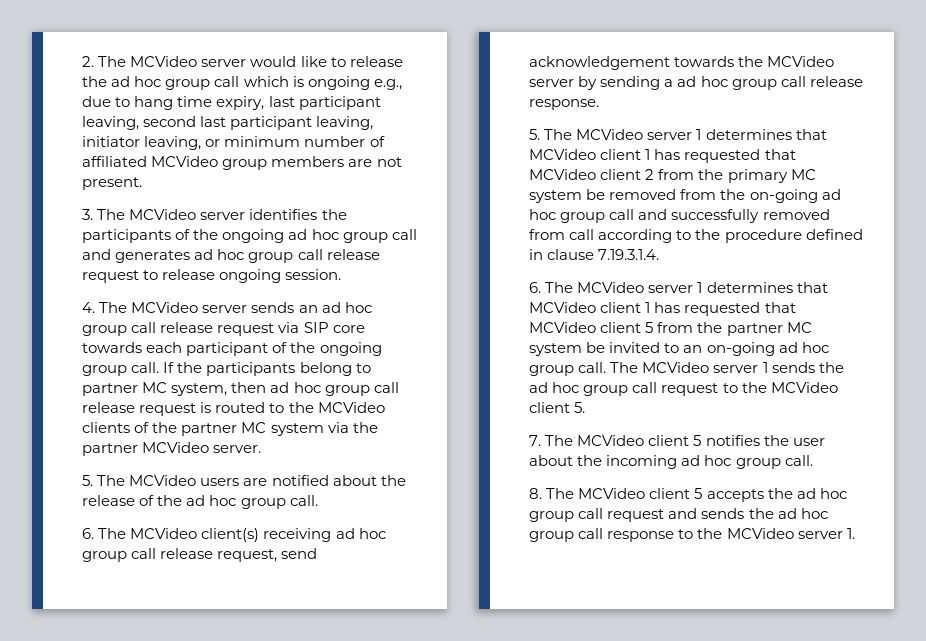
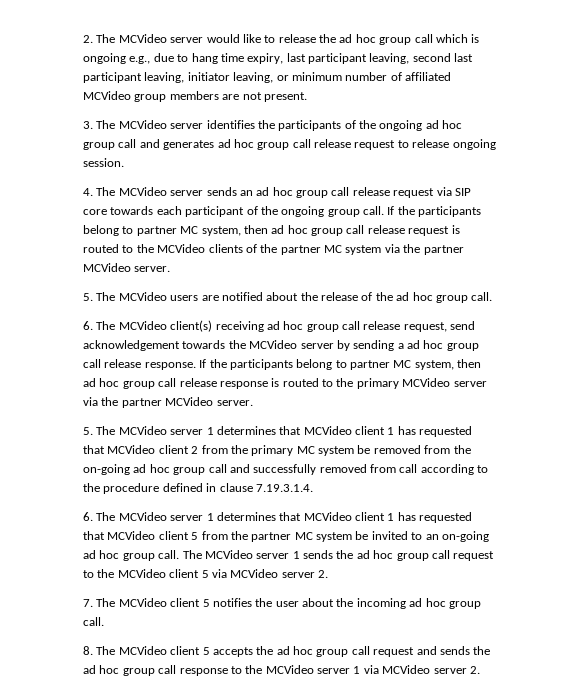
(600, 104) none -> [199,359,482,370] [83,378,487,389] [83,397,253,408] If the participants belong to partner MC system, then ad hoc group call release response is routed to the primary MCVideo server via the partner MCVideo server.
[574,402,586,413] 5. -> [201,569,329,578] 5 via MCVideo server 2.
[846,528,855,539] 1. -> [353,665,480,674] 1 via MCVideo server 2.

